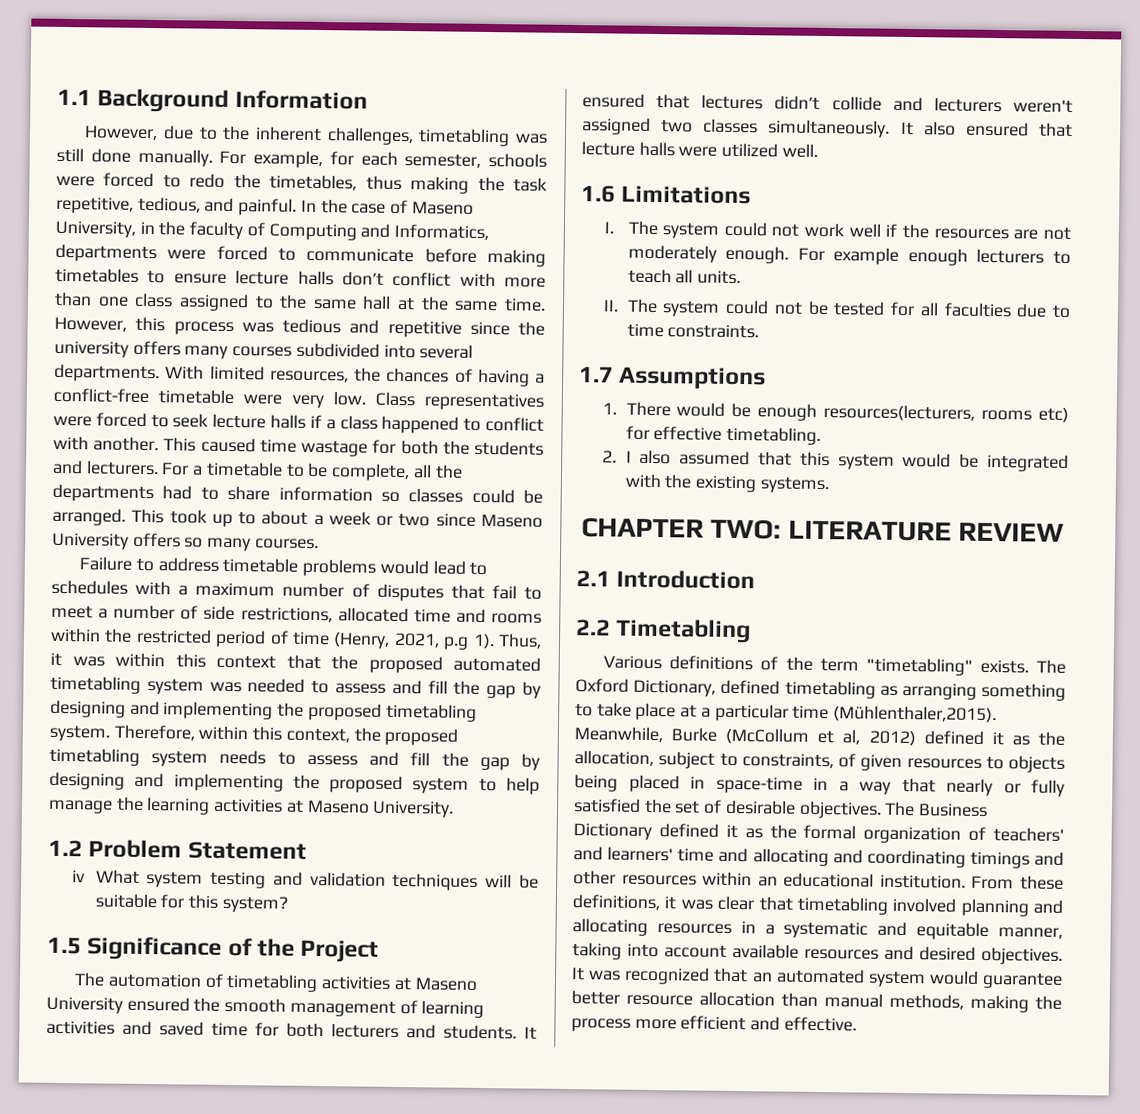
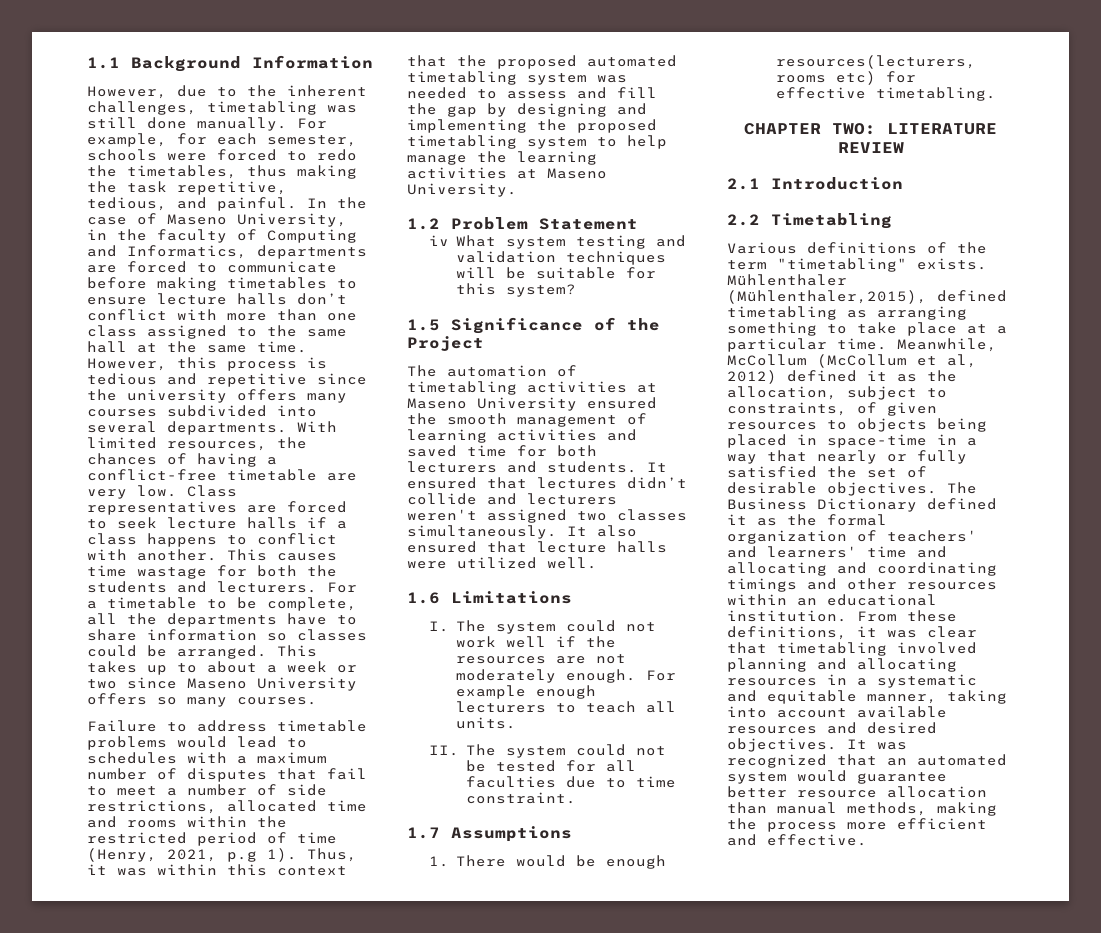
[167,249,207,260] were -> [87,265,117,273] are
[241,322,274,333] was -> [307,357,327,369] is
[243,394,283,405] were -> [327,473,357,481] are
[53,415,92,427] were -> [247,505,277,513] are
[381,415,460,434] happened -> [147,533,217,547] happens
[200,437,256,453] caused -> [277,553,337,561] causes
[162,485,193,500] had -> [287,613,327,625] have
[169,509,207,524] took -> [87,661,137,673] takes
[49,724,459,746] [49,747,540,771] [49,771,404,794] system. Therefore, within this context, the proposed timetabling system needs to assess and fill the gap by designing and implementing the proposed -> (517, 142) none
[667,324,760,339] constraints. -> [466,792,577,804] constraint.
[601,449,1069,472] [624,473,829,494] // 2. I also assumed that this system would be integrated with the existing systems. -> (997, 94) none
[1036,659,1066,674] [575,678,717,697] The Oxford Dictionary, -> [727,274,847,286] [727,290,927,304] Mühlenthaler (Mühlenthaler,2015),
[792,705,998,724] [574,726,718,743] time (Mühlenthaler,2015). Meanwhile, Burke -> [837,338,997,352] [727,354,807,366] time. Meanwhile, McCollum

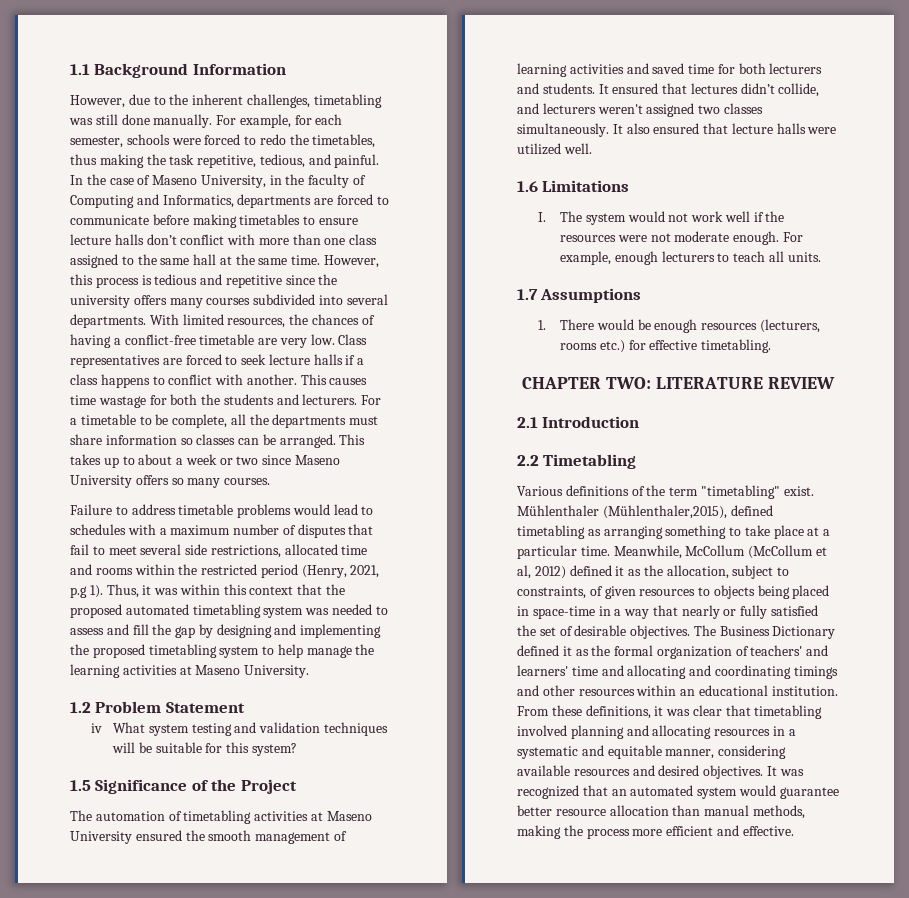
[287,613,357,625] have to -> [349,416,379,425] must
[87,645,137,657] could -> [238,438,260,445] can
[167,784,277,796] a number of -> [140,544,182,555] several
[267,832,337,844] of time -> (298, 571) none
[407,493,477,505] collide -> [778,83,820,97] collide,
[566,620,617,632] could -> [627,211,665,222] would
[556,654,627,664] [456,669,557,683] are not moderately -> [617,231,730,242] were not moderate
[456,685,527,699] example -> [559,251,611,265] example,
[429,744,667,758] [466,760,637,772] [466,776,677,788] [466,792,577,804] // II. The system could not be tested for all faculties due to time constraint. -> (821, 257) none
[776,55,977,69] [776,71,877,85] resources(lecturers, rooms etc) -> [701,319,820,333] [559,340,625,353] resources (lecturers, rooms etc.)
[917,258,987,270] exists. -> [783,486,814,496] exist.
[947,690,1007,704] [727,706,847,718] taking into account -> [718,745,787,759] considering

